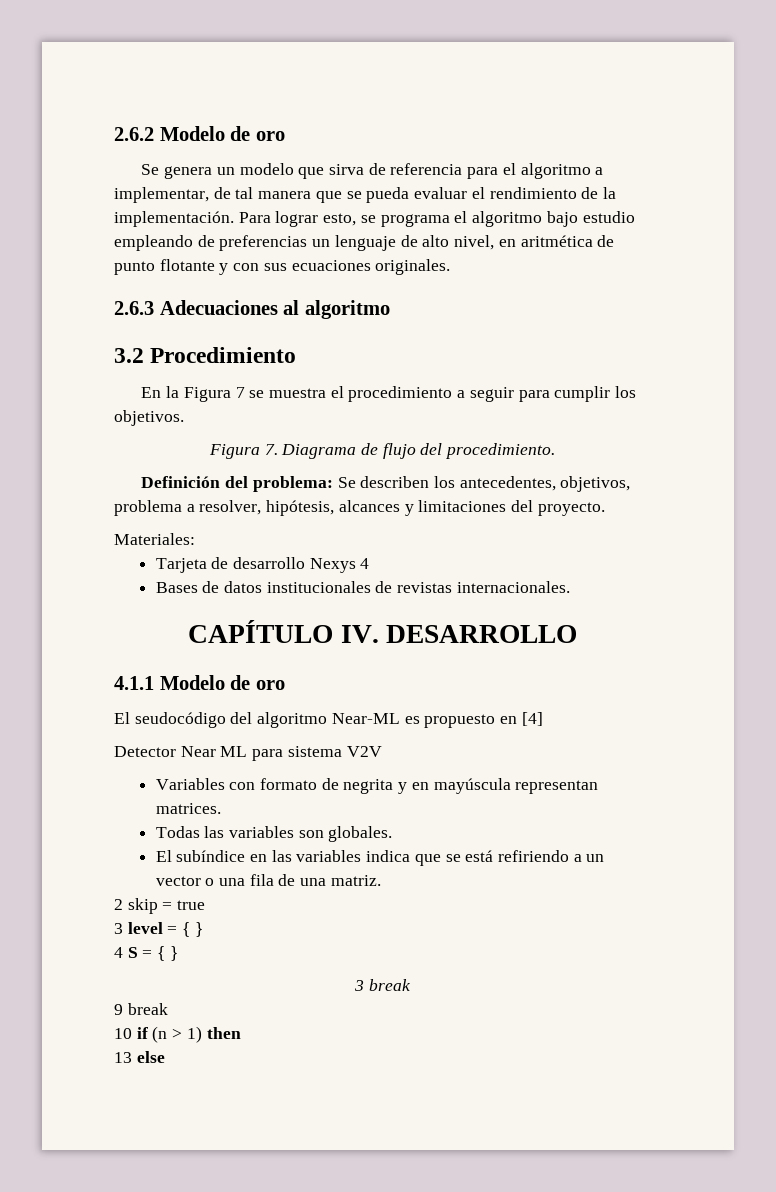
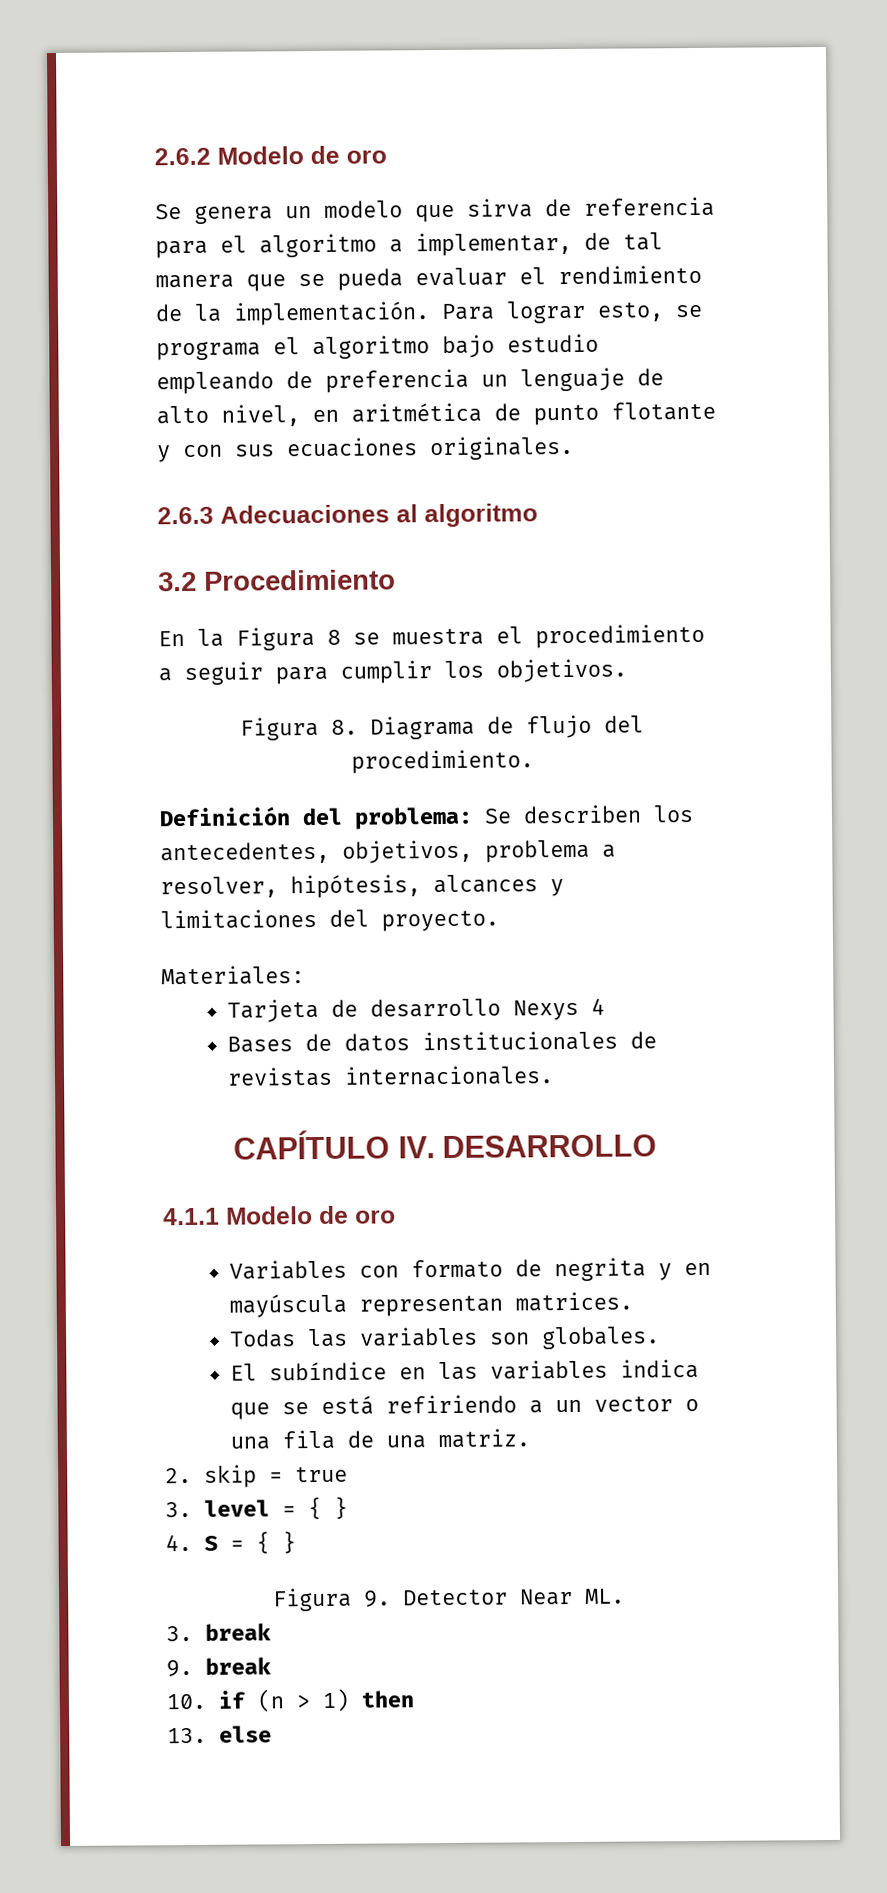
[219,235,308,251] preferencias -> [325,368,469,393] preferencia
[235,387,245,398] 7 -> [327,629,341,645] 8
[264,444,278,455] 7. -> [331,719,358,735] 8.
[114,712,543,728] [114,746,382,761] // El seudocódigo del algoritmo Near-ML es propuesto en [4] // Detector Near ML para sistema V2V -> (396, 1217) none
[114,899,123,910] 2 -> [165,1467,192,1484] 2.
[114,923,123,934] 3 -> [165,1501,192,1518] 3.
[114,947,123,958] 4 -> [165,1534,192,1552] 4.
[354,979,411,991] [114,1003,168,1015] [114,1028,132,1039] 3 break // 9 break // 10 -> [273,1587,625,1612] [166,1623,271,1642] [166,1657,271,1678] [166,1693,206,1710] Figura 9. Detector Near ML. // 3. break // 9. break // 10.
[114,1052,132,1063] 13 -> [167,1727,207,1744] 13.

